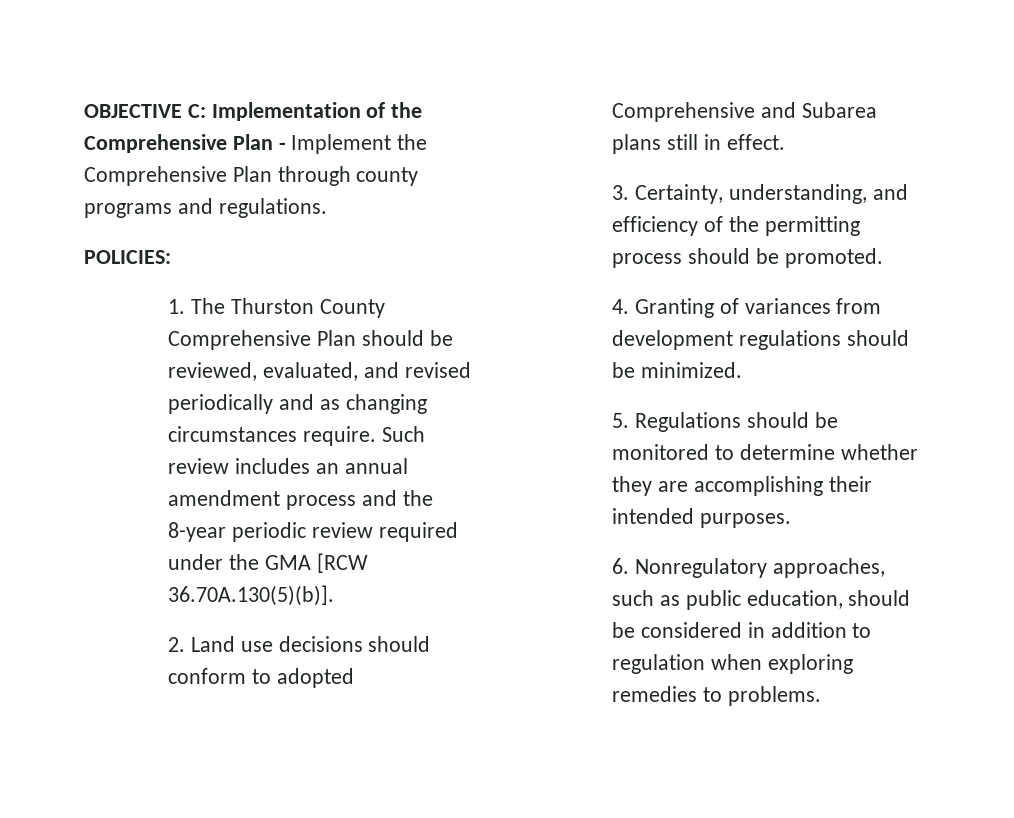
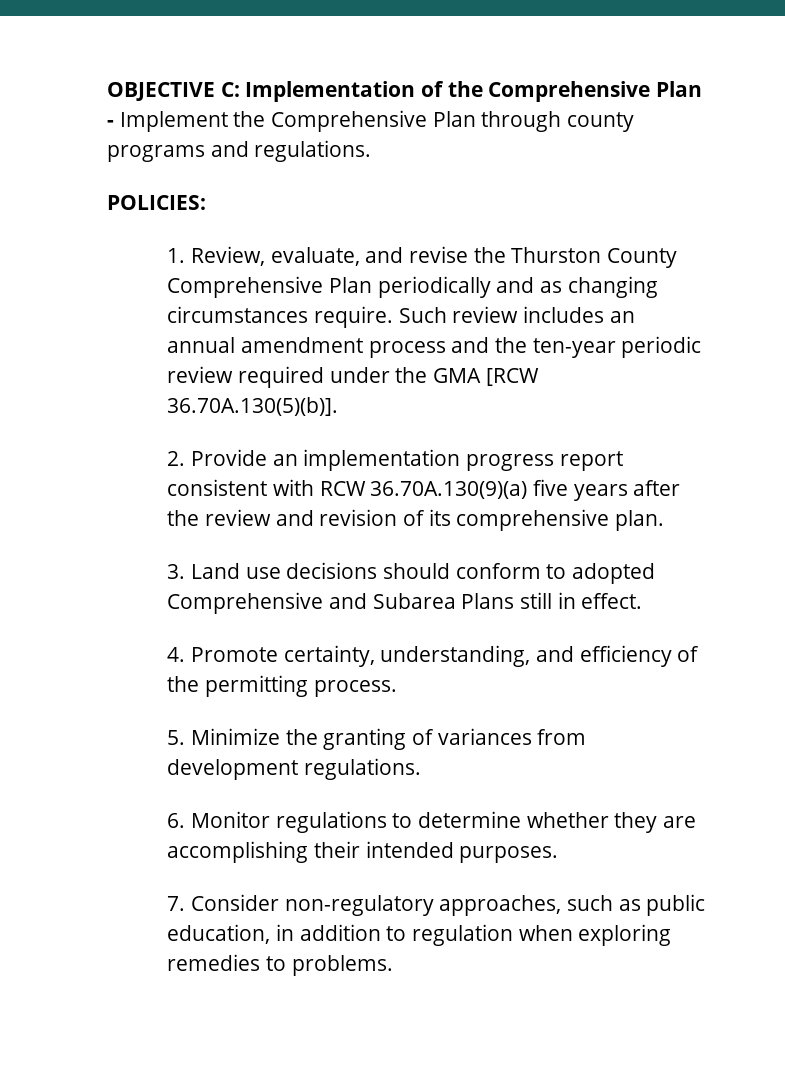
[191,298,385,318] [168,330,453,350] [168,362,471,381] The Thurston County Comprehensive Plan should be reviewed, evaluated, and revised -> [190,246,677,268] [167,276,372,298] Review, evaluate, and revise the Thurston County Comprehensive Plan
[168,522,227,542] 8-year -> [532,338,616,358] ten-year
(186, 644) none -> [190,449,623,471] [167,479,681,501] [167,509,664,531] [167,564,186,579] Provide an implementation progress report consistent with RCW 36.70A.130(9)(a) five years after the review and revision of its comprehensive plan. // 3.
[612,134,662,154] plans -> [461,593,515,609] Plans
[612,184,724,204] 3. Certainty, -> [167,645,375,667] 4. Promote certainty,
[612,248,883,268] [612,298,882,318] [612,330,909,350] [612,362,743,378] [612,412,838,432] [612,444,710,460] process should be promoted. // 4. Granting of variances from development regulations should be minimized. // 5. Regulations should be monitored -> [313,680,397,697] [167,728,587,750] [167,758,421,780] [167,811,387,833] process. // 5. Minimize the granting of variances from development regulations. // 6. Monitor regulations
[612,558,768,578] 6. Nonregulatory -> [167,894,434,916] 7. Consider non-regulatory
[848,590,911,606] [612,622,743,638] should be considered -> (271, 934) none

